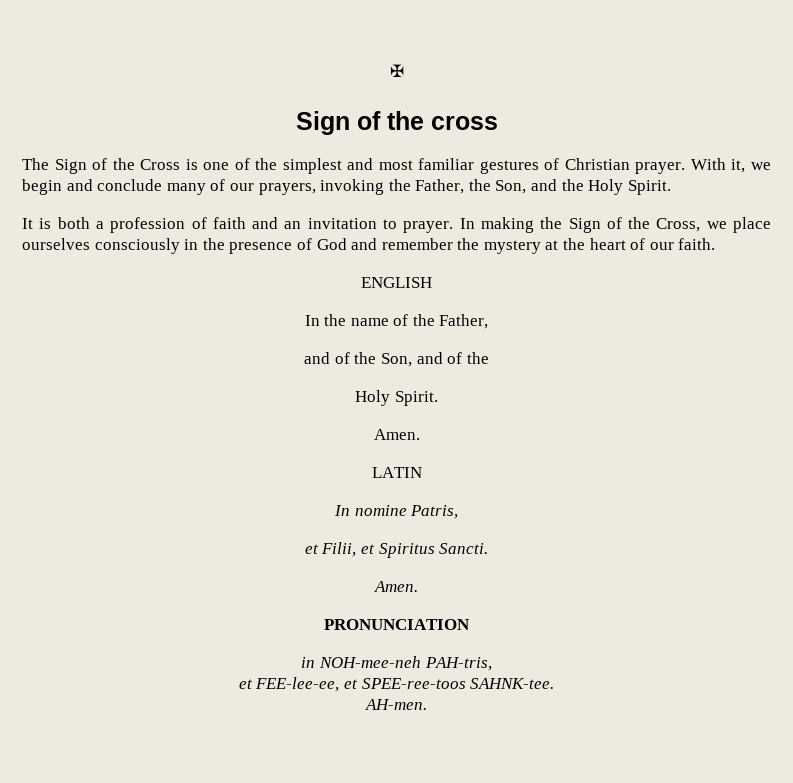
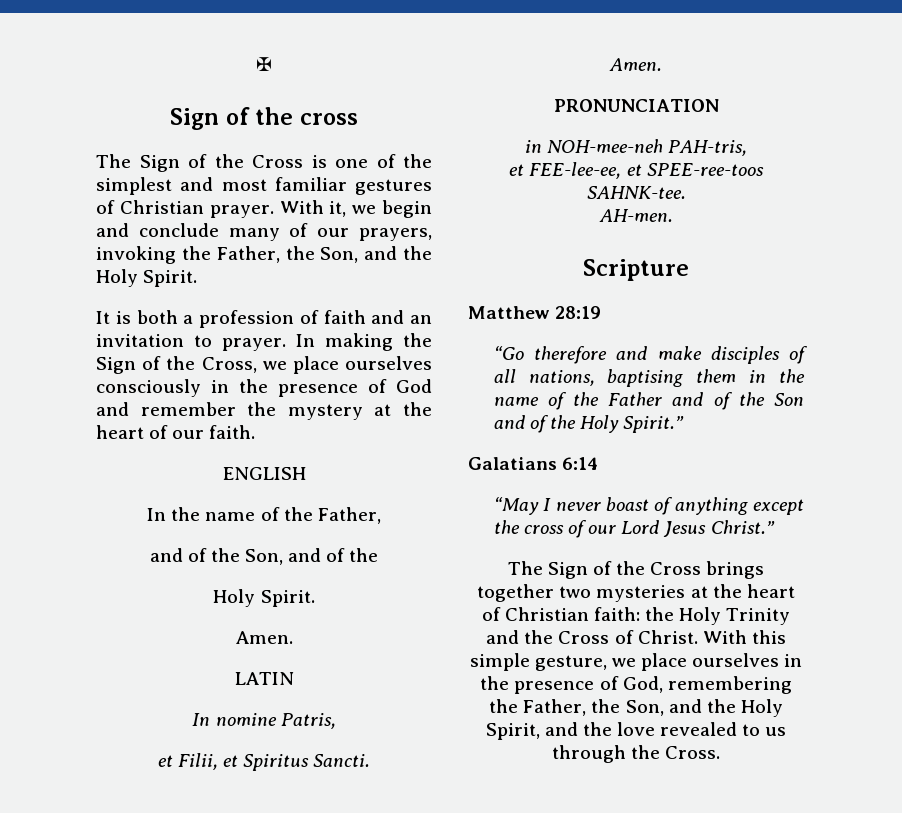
(427, 704) none -> [583,259,689,281] [468,306,602,319] [493,346,807,364] [493,369,805,387] [493,392,804,410] [493,415,685,433] [468,457,599,470] [493,497,804,515] [493,520,775,538] [507,561,765,579] [477,584,795,602] [481,607,791,625] [486,630,786,644] [469,653,803,671] [480,676,792,694] [489,699,783,717] [485,722,787,740] [551,745,721,763] // Scripture // Matthew 28:19 // “Go therefore and make disciples of all nations, baptising them in the name of the Father and of the Son and of the Holy Spirit.” // Galatians 6:14 // “May I never boast of anything except the cross of our Lord Jesus Christ.” // The Sign of the Cross brings together two mysteries at the heart of Christian faith: the Holy Trinity and the Cross of Christ. With this simple gesture, we place ourselves in the presence of God, remembering the Father, the Son, and the Holy Spirit, and the love revealed to us through the Cross.

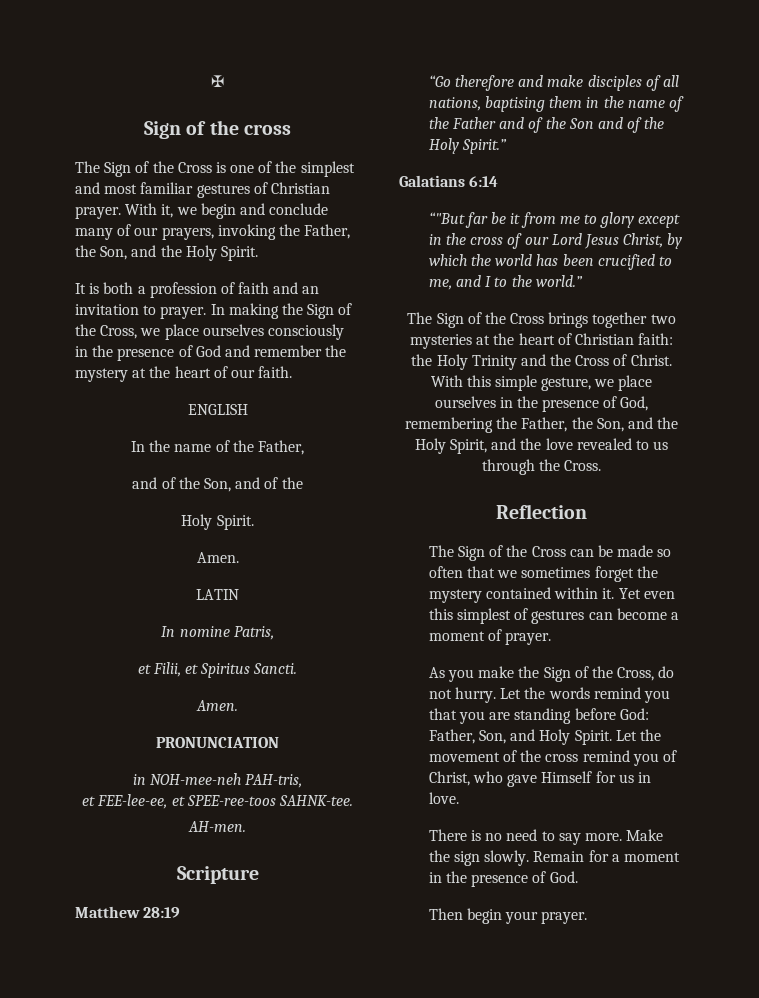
[493,497,804,515] “May I never boast of anything except -> [428,212,681,228] [428,234,442,245] “"But far be it from me to glory except in
[710,520,775,534] Christ.” -> [623,233,683,249] [428,254,672,270] [428,275,583,290] Christ, by which the world has been crucified to me, and I to the world.”
(721, 752) none -> [496,504,587,519] [428,545,672,561] [428,566,658,582] [428,587,675,603] [428,608,679,624] [428,629,552,645] [428,666,675,682] [428,687,670,703] [428,708,649,724] [428,729,661,745] [428,750,677,766] [428,771,651,787] [428,792,459,804] [428,829,664,845] [428,850,680,866] [428,871,578,887] [428,908,588,924] // Reflection // The Sign of the Cross can be made so often that we sometimes forget the mystery contained within it. Yet even this simplest of gestures can become a moment of prayer. // As you make the Sign of the Cross, do not hurry. Let the words remind you that you are standing before God: Father, Son, and Holy Spirit. Let the movement of the cross remind you of Christ, who gave Himself for us in love. // There is no need to say more. Make the sign slowly. Remain for a moment in the presence of God. // Then begin your prayer.

